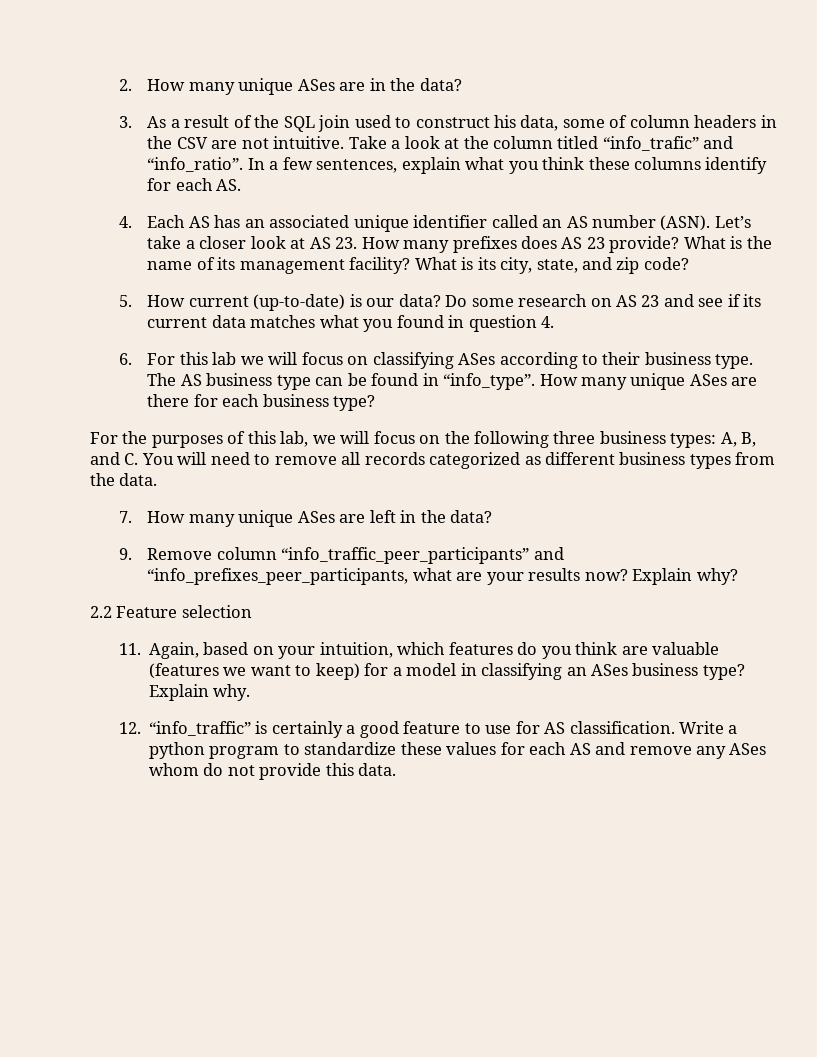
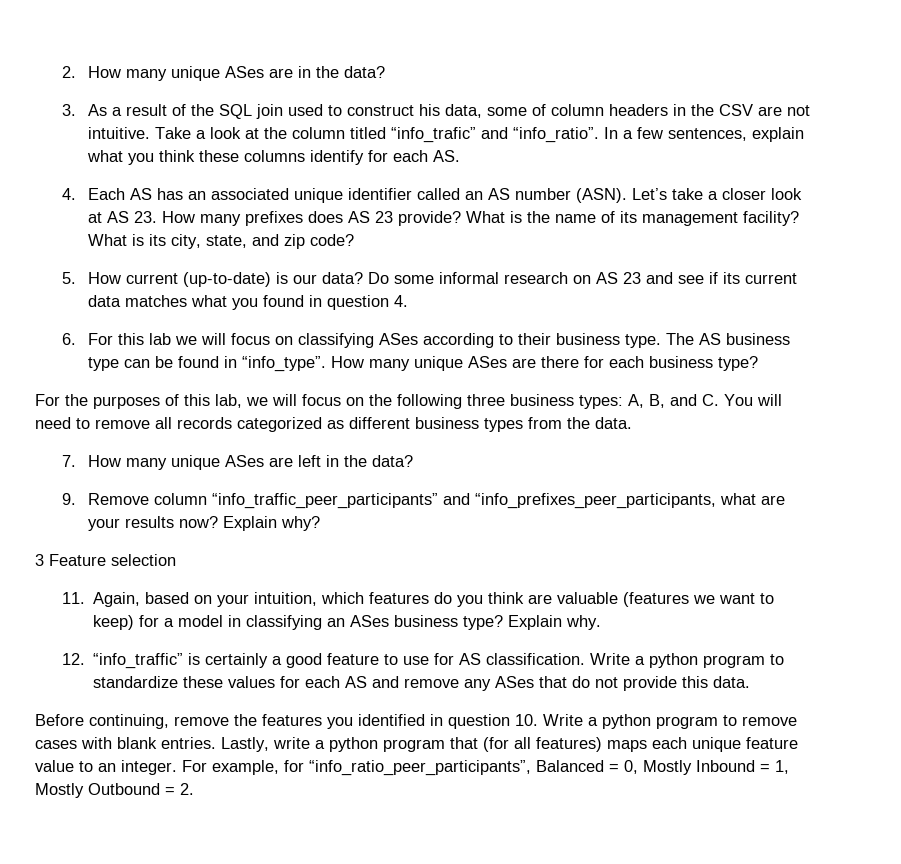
(514, 302) none -> [439,272,500,284] informal
[90,606,112,618] 2.2 -> [35,554,44,566] 3
[148,763,199,776] whom -> [538,676,567,688] that
(397, 769) none -> [35,714,797,729] [35,737,798,752] [35,760,789,776] [35,783,194,798] // Before continuing, remove the features you identified in question 10. Write a python program to remove cases with blank entries. Lastly, write a python program that (for all features) maps each unique feature value to an integer. For example, for “info_ratio_peer_participants”, Balanced = 0, Mostly Inbound = 1, Mostly Outbound = 2.

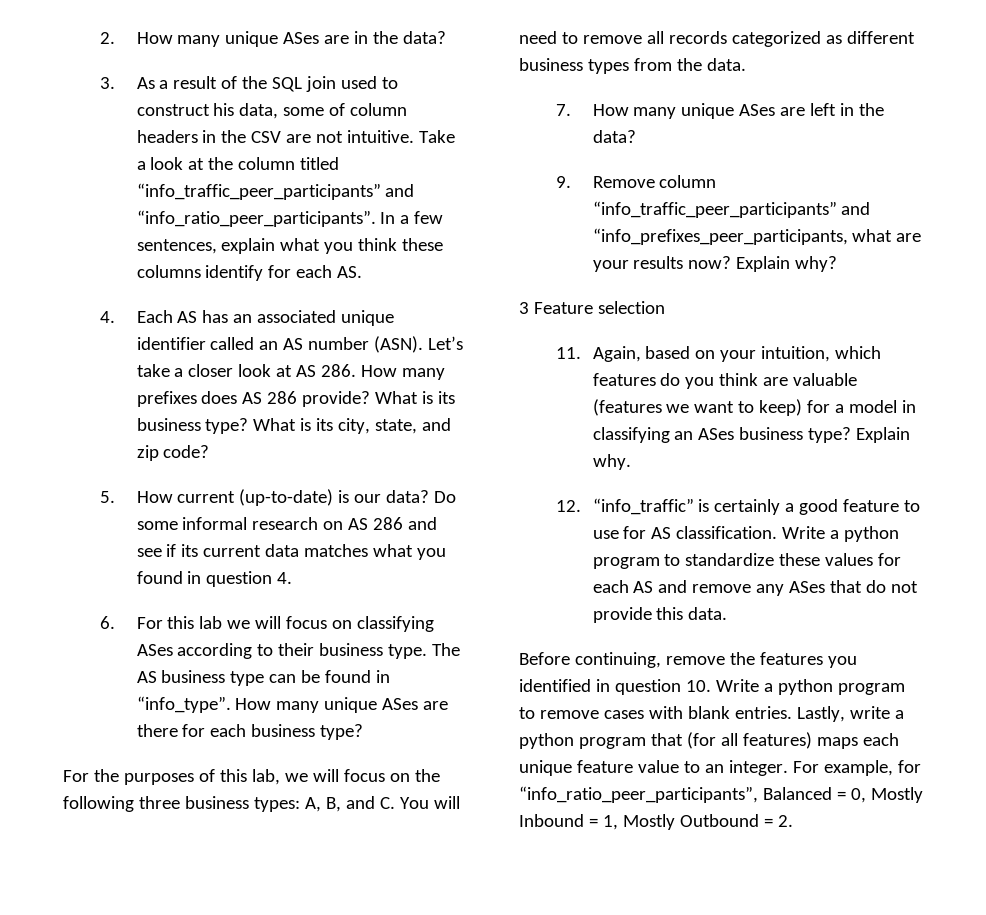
[391,127,600,143] “info_trafic” and “info_ratio”. -> [136,183,415,200] [136,210,376,227] “info_traffic_peer_participants” and “info_ratio_peer_participants”.
[134,211,158,223] 23. -> [321,364,357,377] 286.
[375,211,394,223] 23 -> [267,391,298,404] 286
[527,211,800,226] the name of its management facility? -> [438,391,456,404] [136,418,249,434] its business type?
[623,272,642,284] 23 -> [373,517,404,530] 286

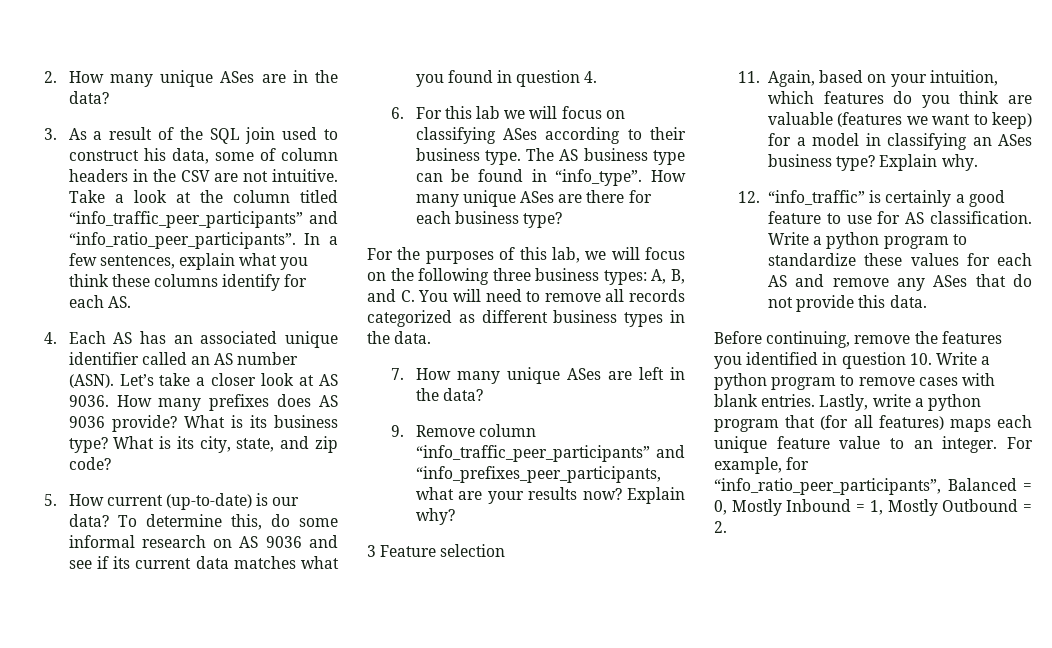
[321,364,357,377] 286. -> [68,395,109,407] 9036.
[267,391,298,404] 286 -> [68,416,105,428] 9036
[434,491,457,503] Do -> [117,514,290,530] To determine this, do
[373,517,404,530] 286 -> [265,536,302,548] 9036
[633,58,672,71] from -> [670,310,685,323] in

